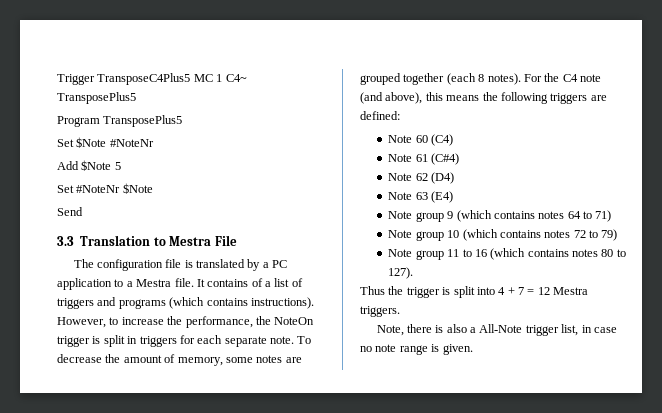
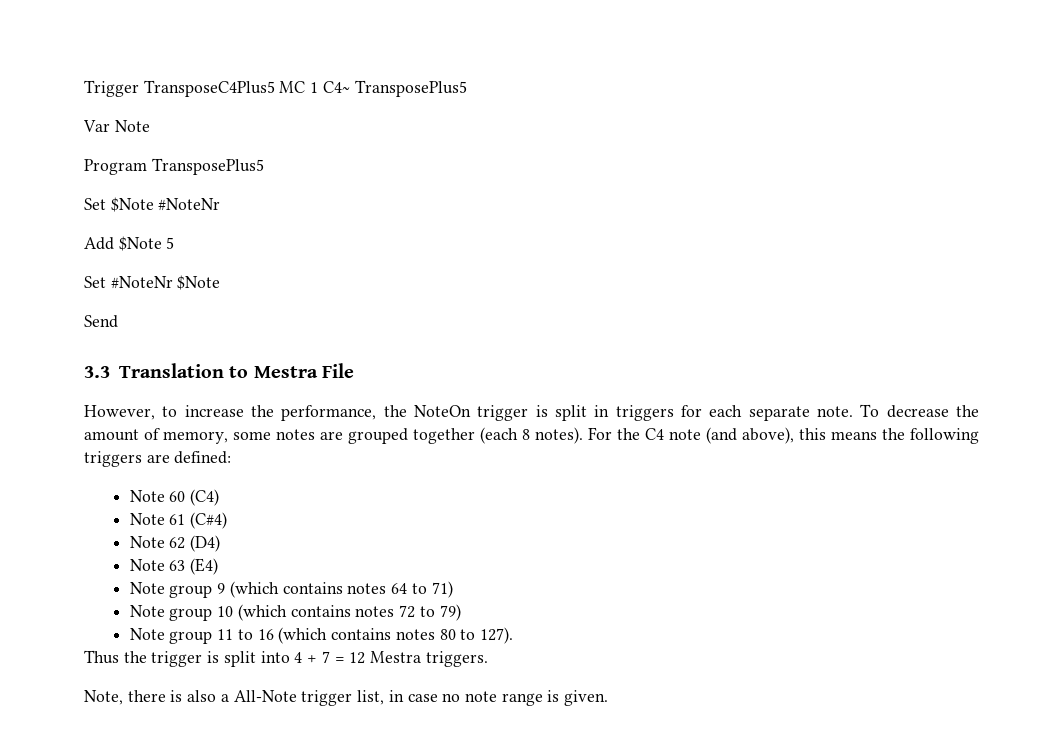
(136, 98) none -> [83,120,150,132] // Var Note
[73,259,288,271] [57,278,303,290] [57,297,314,309] The configuration file is translated by a PC application to a Mestra file. It contains of a list of triggers and programs (which contains instructions). -> (354, 370) none

